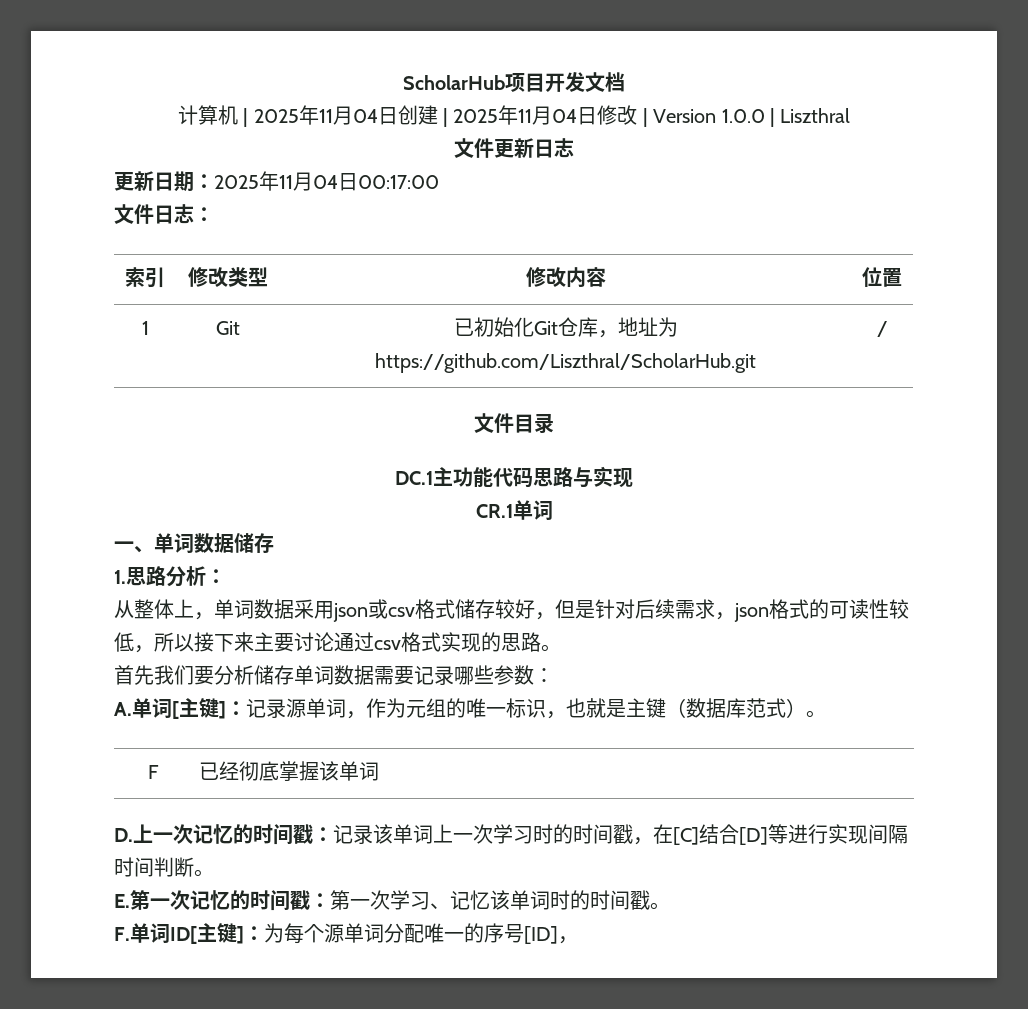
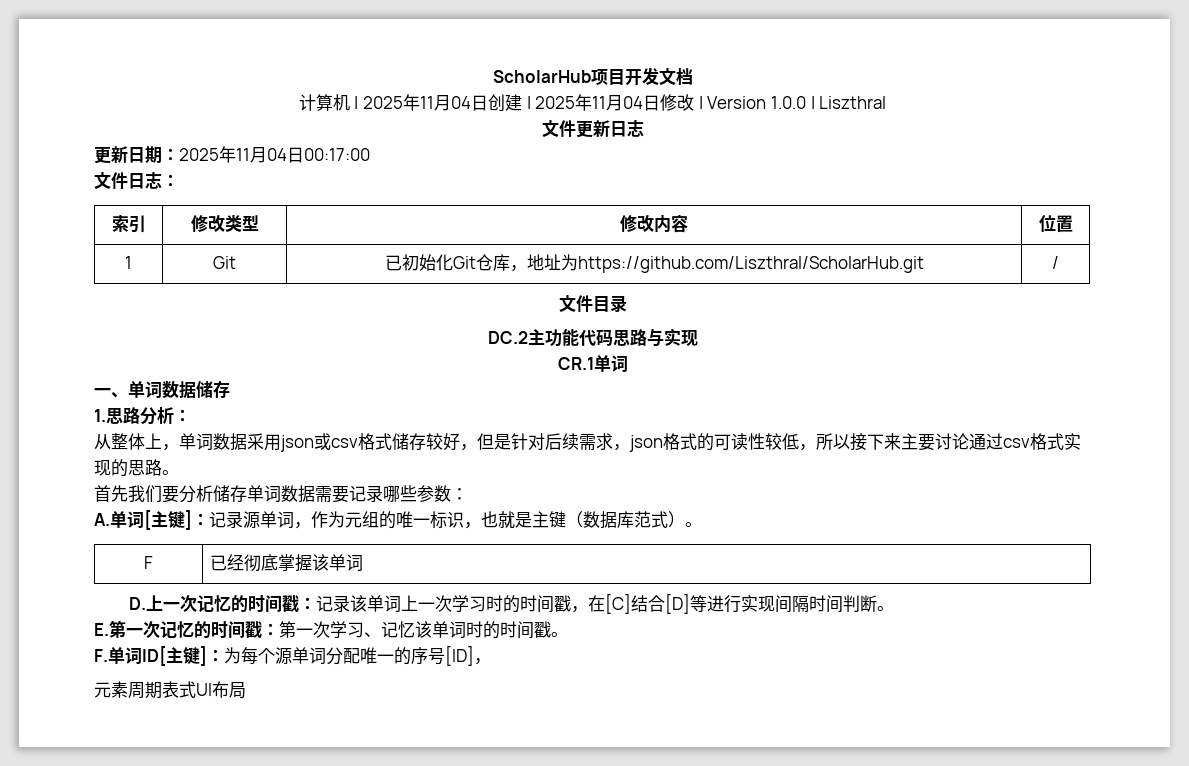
[395,471,433,485] DC.1 -> [487,331,528,344] DC.2
(578, 940) none -> [94,681,246,699] // 元素周期表式UI布局

